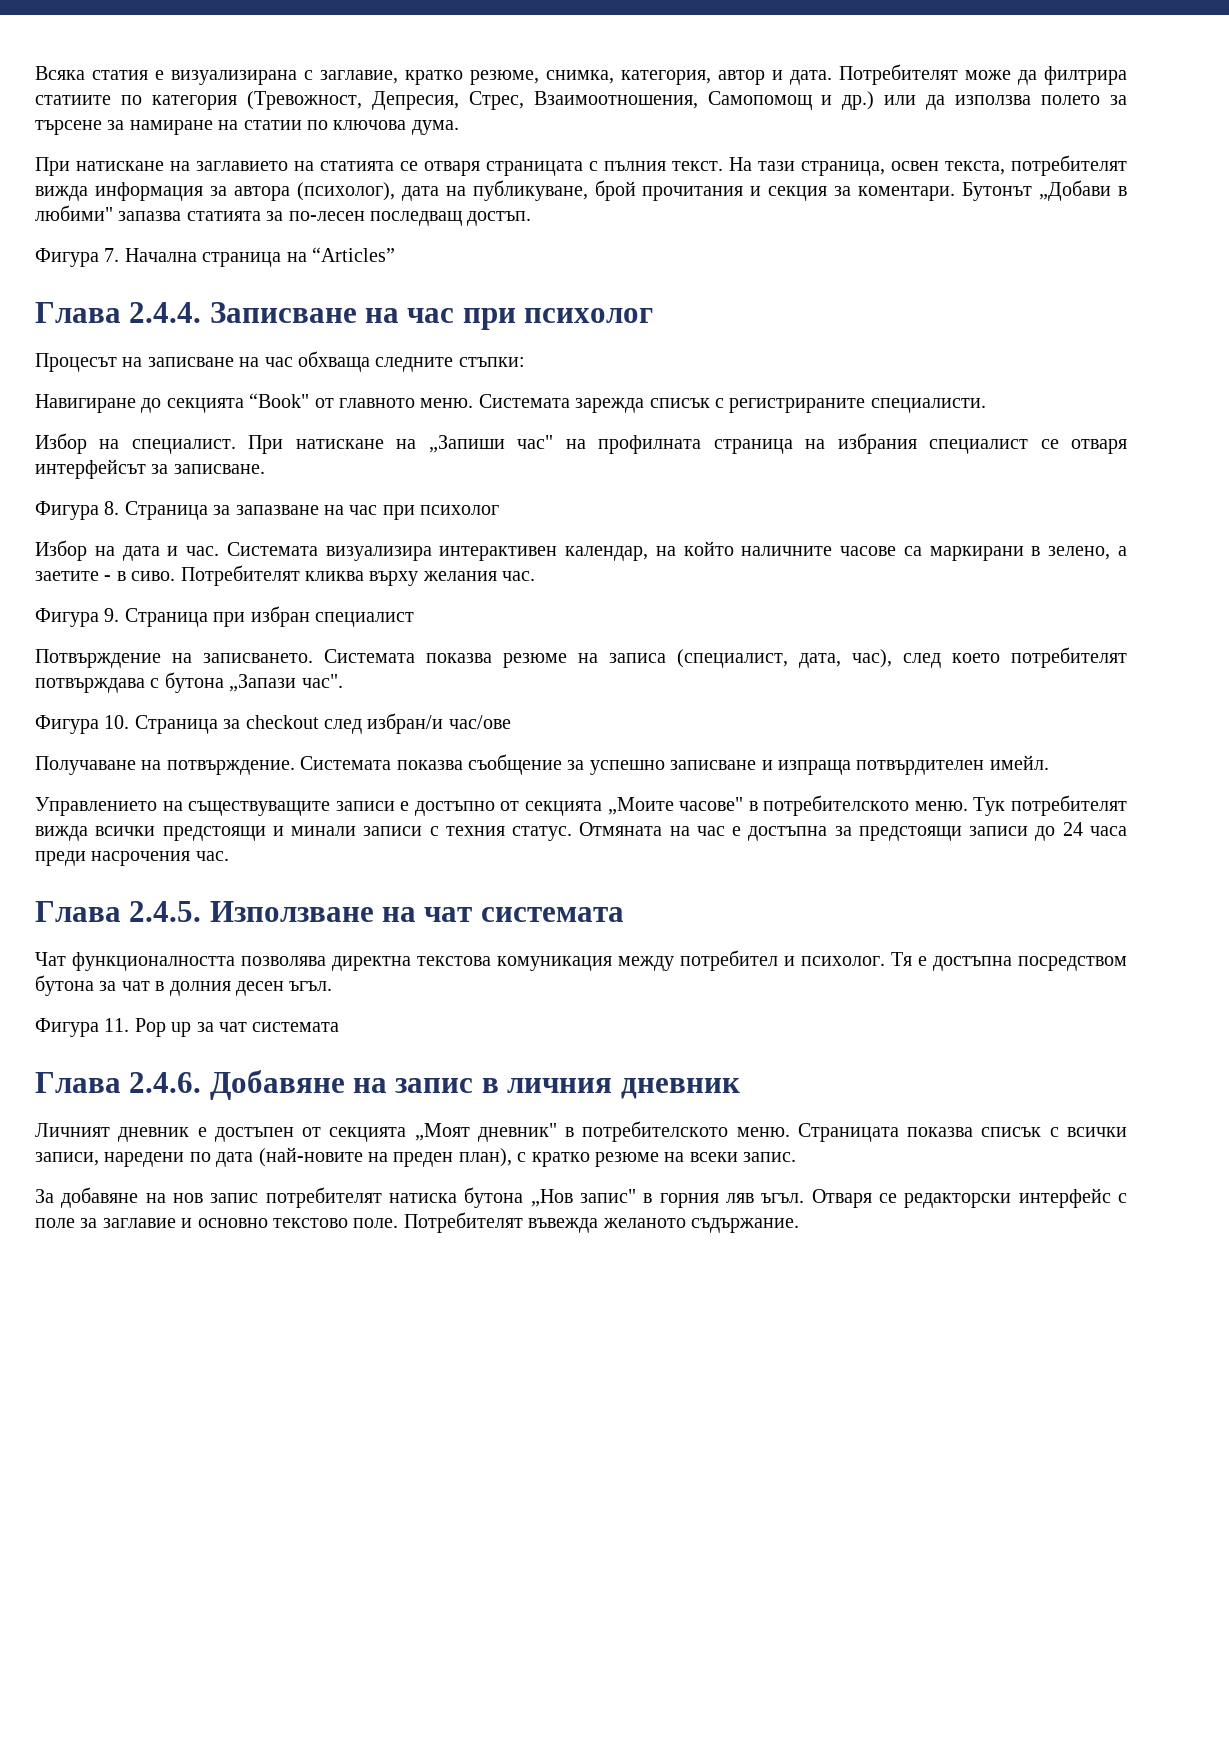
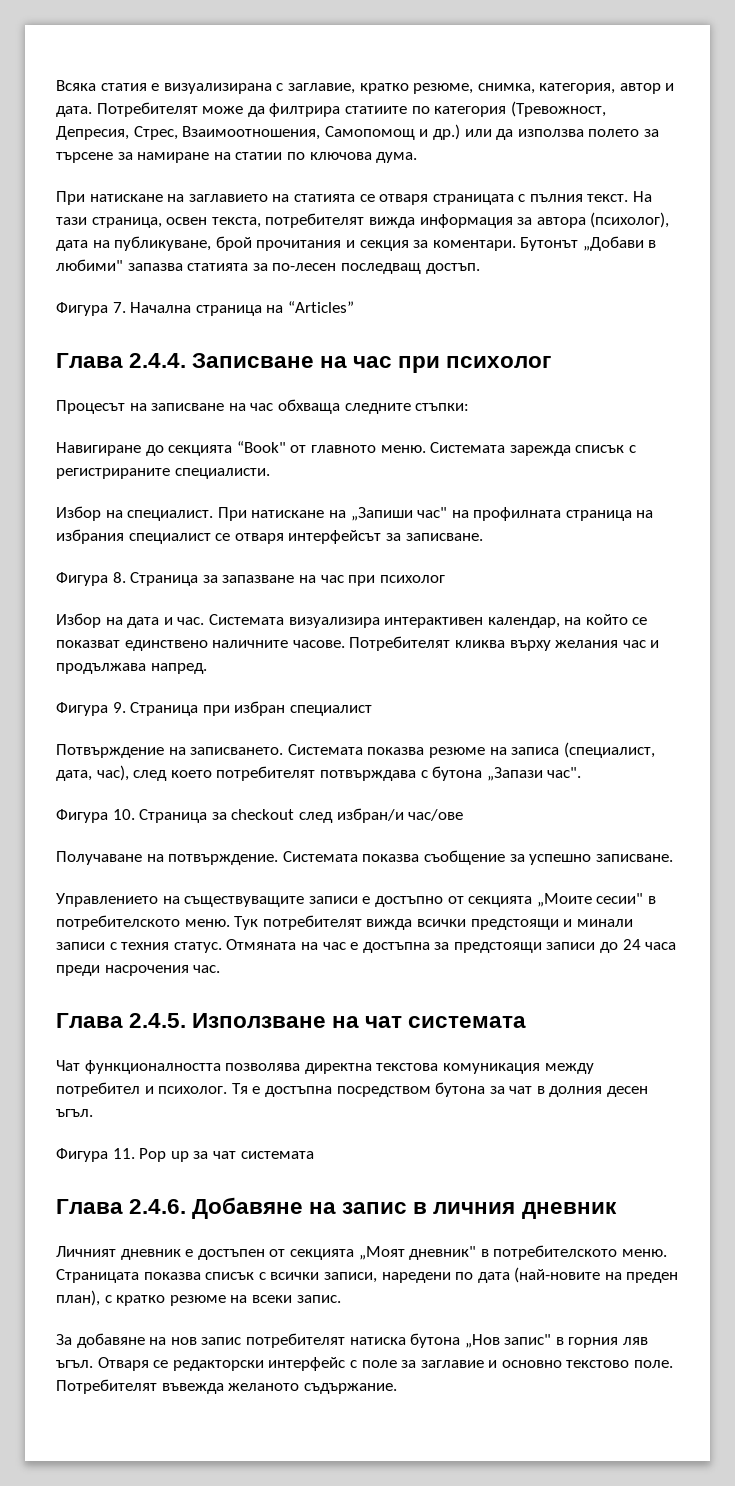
[741,546,1127,561] [35,565,536,586] наличните часове са маркирани в зелено, а заетите - в сиво. Потребителят кликва върху желания час. -> [632,617,648,625] [56,636,660,651] [56,663,207,674] се показват единствено наличните часове. Потребителят кликва върху желания час и продължава напред.
[670,755,1049,775] записване и изпраща потвърдителен имейл. -> [595,854,673,862] записване.
[679,797,744,811] часове" -> [596,893,644,904] сесии"

